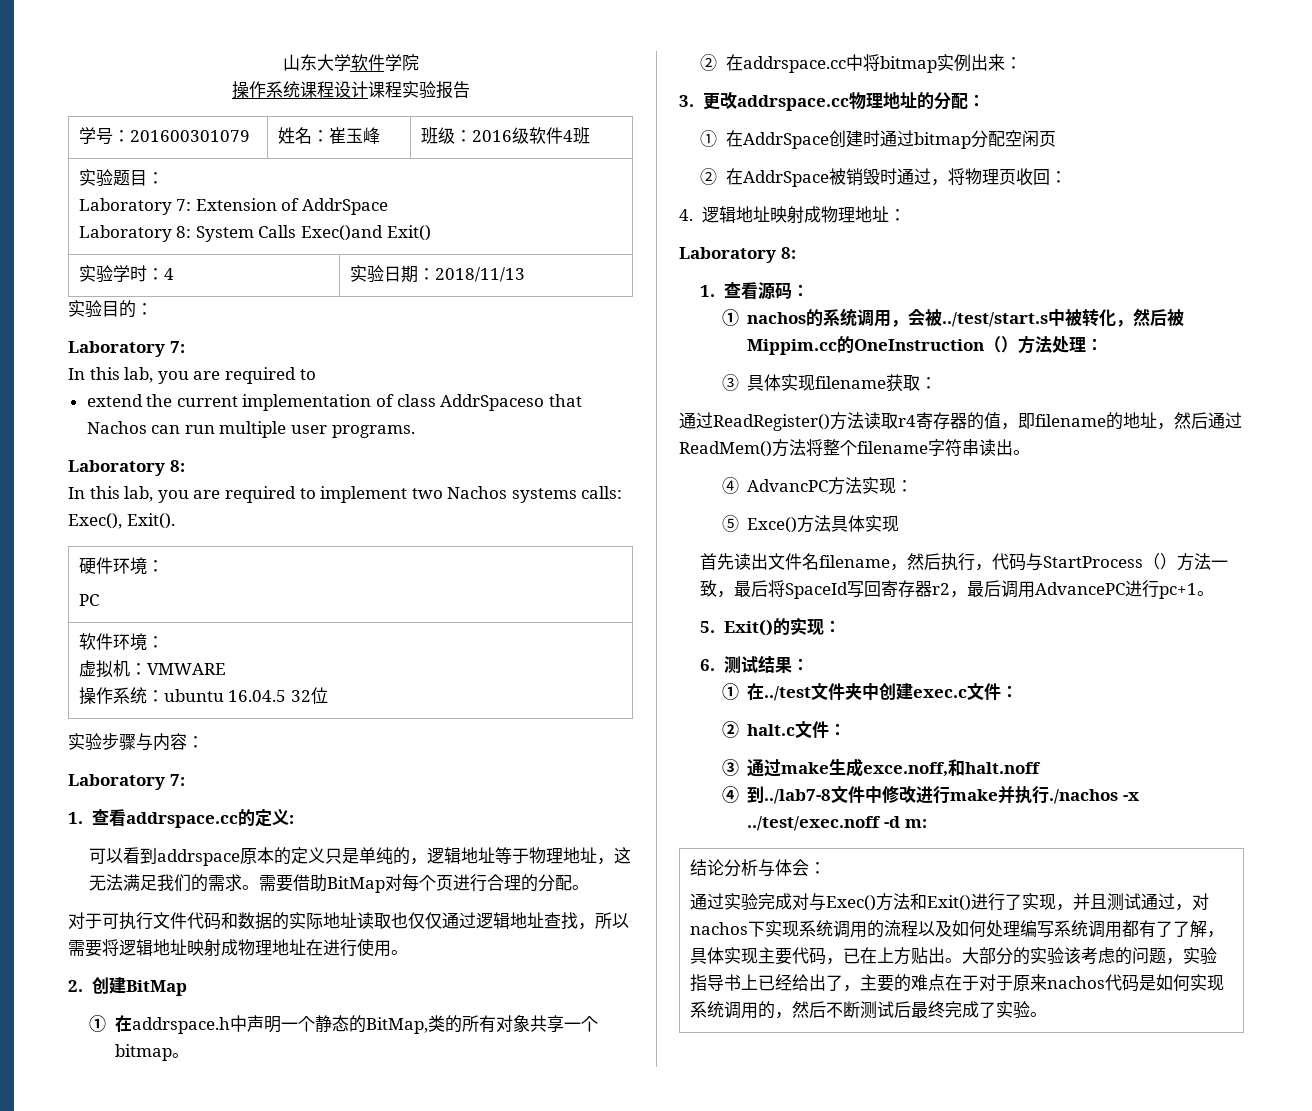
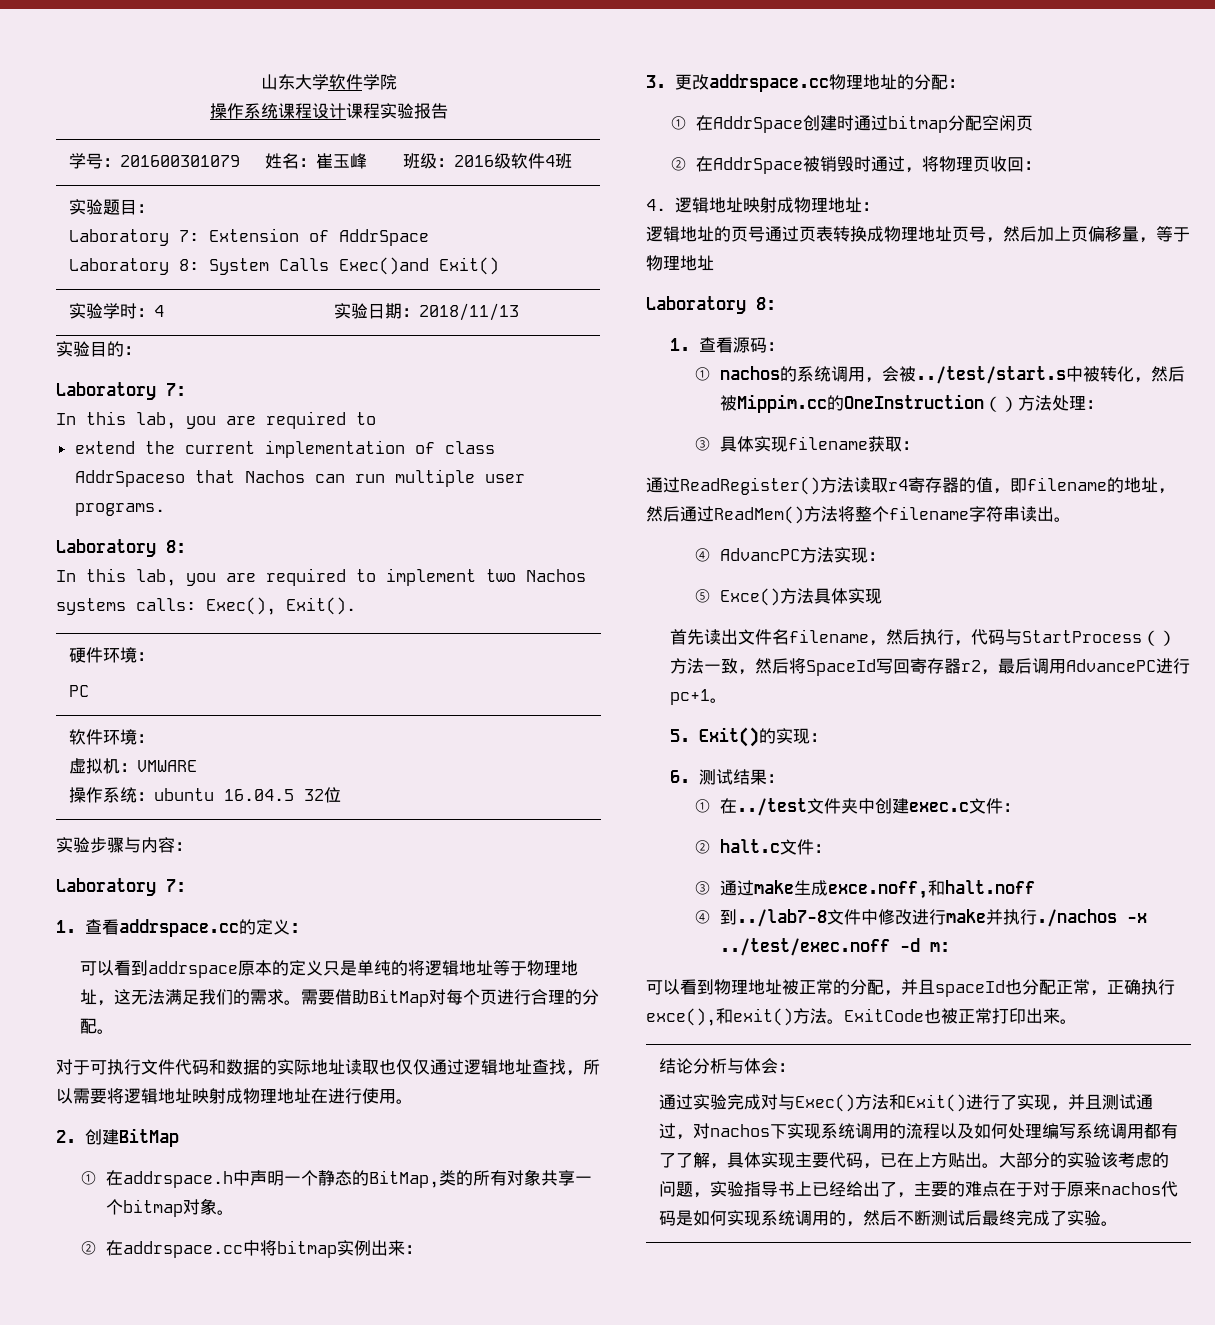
[410,858,428,865] ， -> [408,960,426,976] 将
(172, 1052) none -> [182,1198,217,1215] 对象
(906, 215) none -> [646,226,1190,243] [646,255,714,271] // 逻辑地址的页号通过页表转换成物理地址页号，然后加上页偏移量，等于物理地址
[734,581,752,597] 最 -> [755,658,773,674] 然
(927, 823) none -> [646,979,1175,997] [646,1008,1077,1026] // 可以看到物理地址被正常的分配，并且spaceId也分配正常，正确执行exce(),和exit()方法。ExitCode也被正常打印出来。

